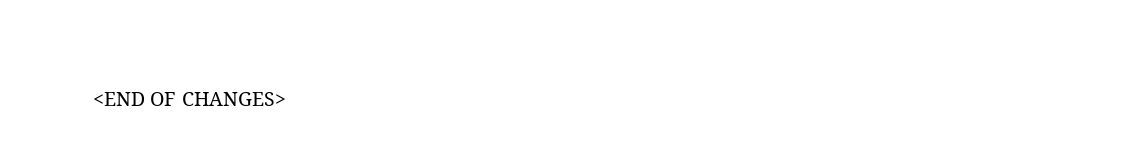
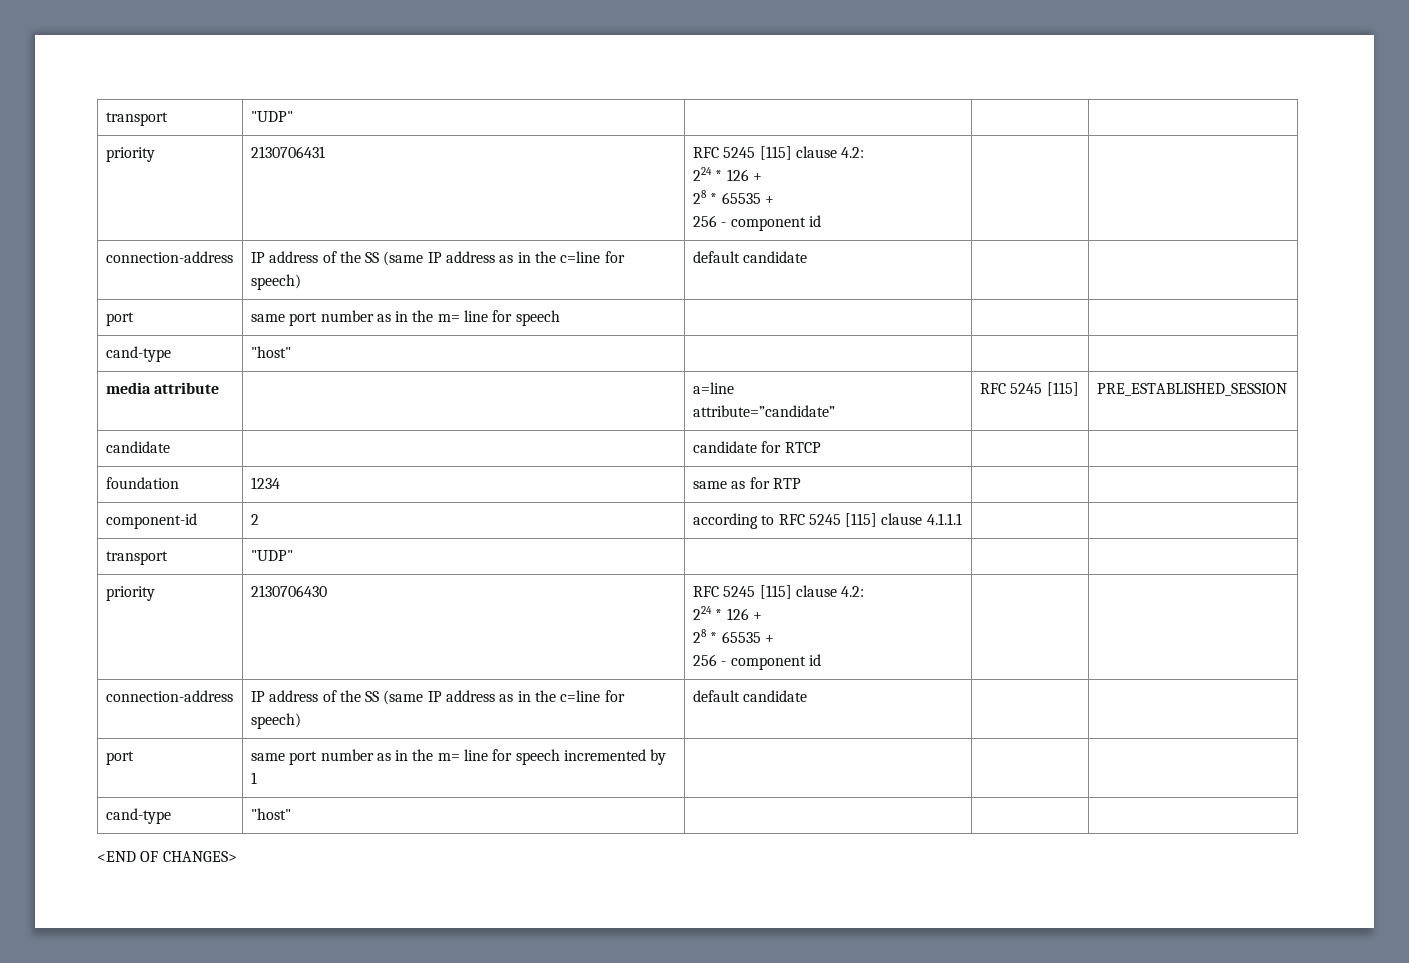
(93, 99) none -> [105,112,168,126] [250,111,293,122] [105,147,155,162] [250,146,325,158] [692,146,865,160] [692,167,762,181] [692,190,774,204] [692,215,821,231] [105,251,233,263] [250,251,625,266] [250,274,301,290] [692,251,808,263] [105,312,134,326] [250,310,560,326] [105,346,171,362] [250,346,291,358] [105,382,220,394] [692,382,734,394] [692,405,835,417] [979,382,1079,396] [1096,383,1287,396] [105,441,170,453] [692,441,821,453] [105,477,179,489] [250,477,280,489] [692,477,801,489] [105,513,197,529] [250,514,259,525] [692,513,962,529] [105,551,168,565] [250,550,293,561] [105,586,155,601] [250,585,327,597] [692,585,865,599] [692,606,762,620] [692,629,774,643] [692,654,821,670] [105,690,233,702] [250,690,625,705] [250,713,301,729] [692,690,808,702] [105,751,134,765] [250,749,667,765] [250,772,257,784] [105,808,171,824] [250,808,291,820] transport | "UDP" | | | // priority | 2130706431 | RFC 5245 [115] clause 4.2: // 224 * 126 + // 28 * 65535 + // 256 - component id | | // connection-address | IP address of the SS (same IP address as in the c=line for speech) | default candidate | | // port | same port number as in the m= line for speech | | | // cand-type | "host" | | | // media attribute | | a=line // attribute=”candidate” | RFC 5245 [115] | PRE_ESTABLISHED_SESSION // candidate | | candidate for RTCP | | // foundation | 1234 | same as for RTP | | // component-id | 2 | according to RFC 5245 [115] clause 4.1.1.1 | | // transport | "UDP" | | | // priority | 2130706430 | RFC 5245 [115] clause 4.2: // 224 * 126 + // 28 * 65535 + // 256 - component id | | // connection-address | IP address of the SS (same IP address as in the c=line for speech) | default candidate | | // port | same port number as in the m= line for speech incremented by 1 | | | // cand-type | "host" | | | //

